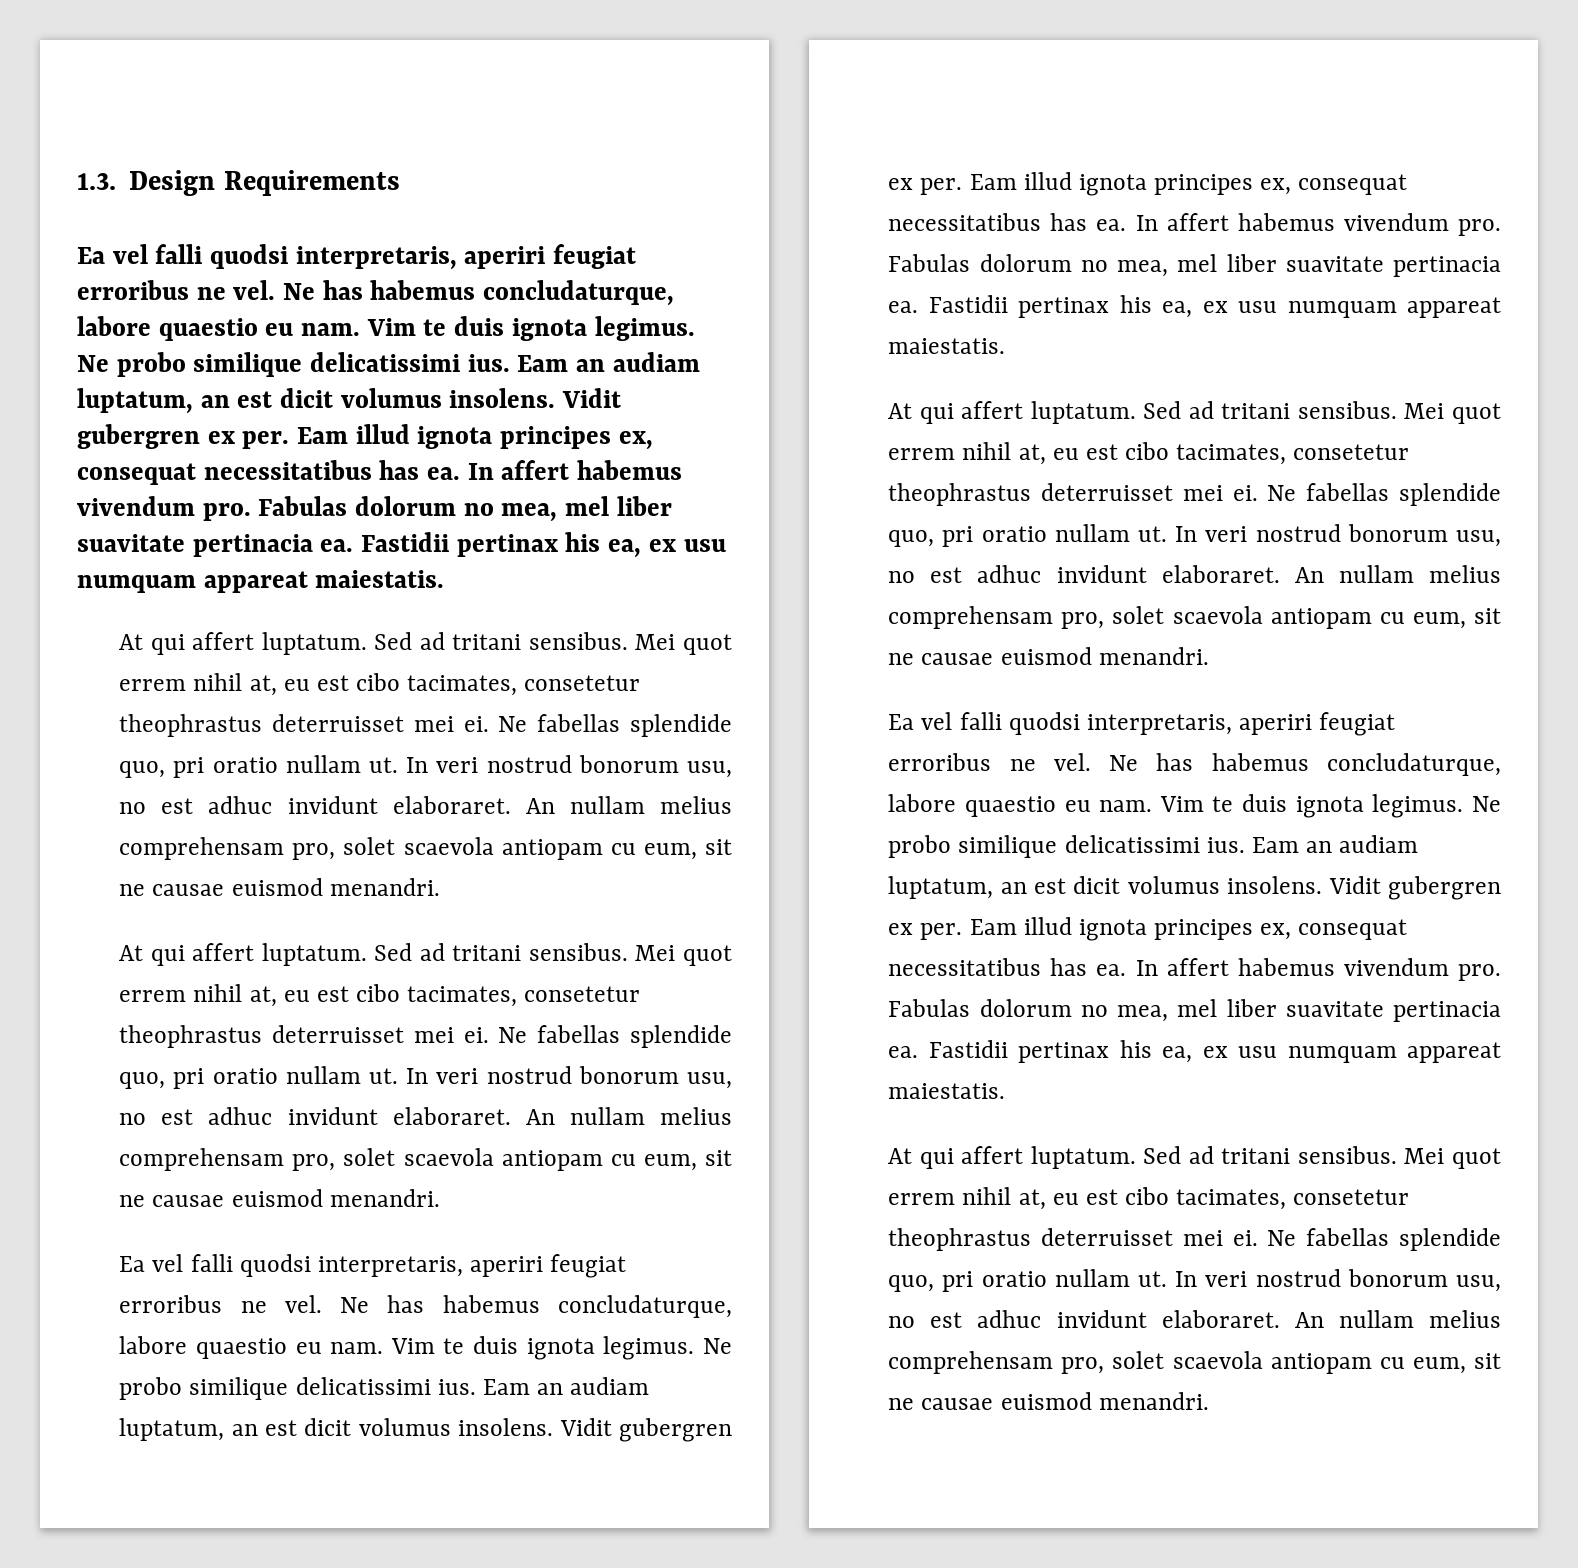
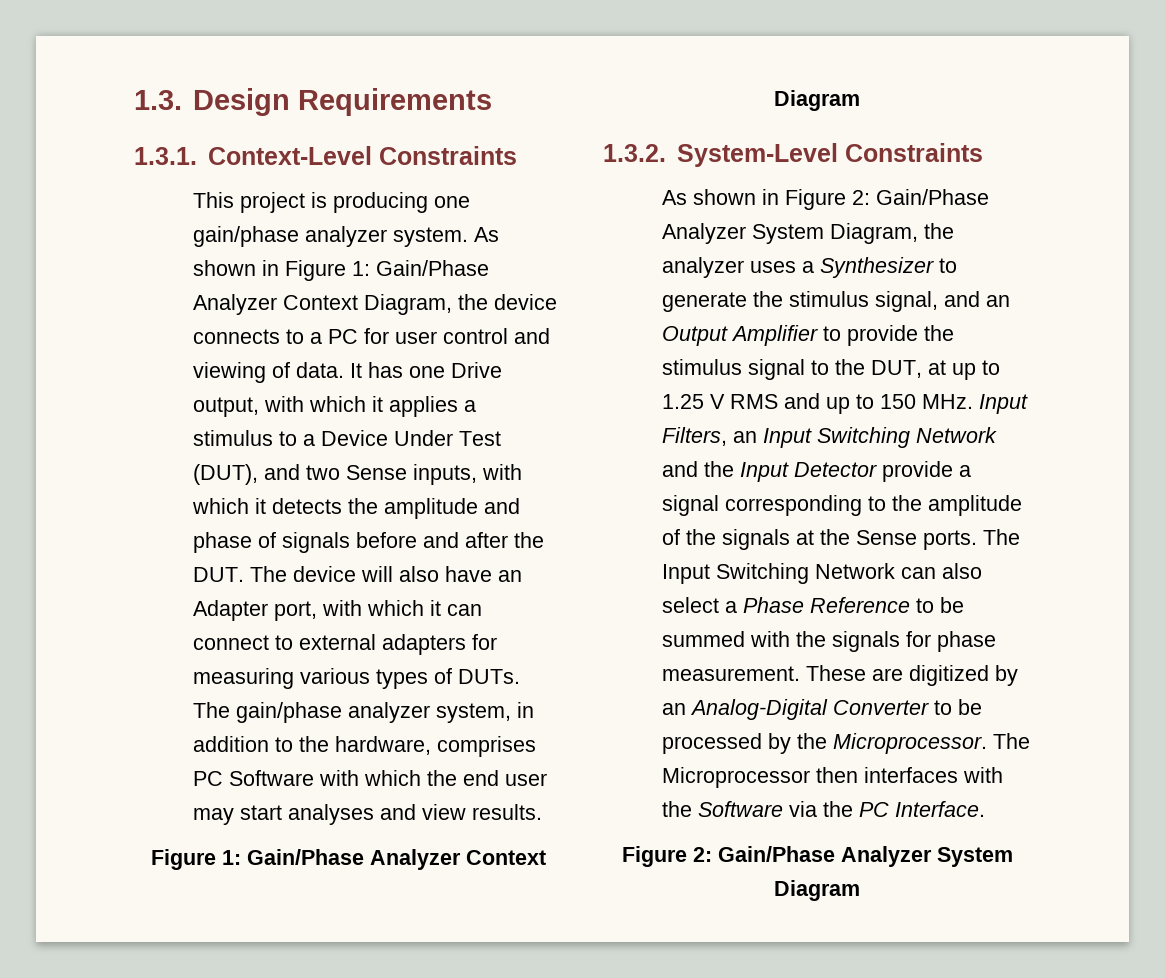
[77,244,637,270] [77,280,675,306] [77,316,695,341] [77,352,700,377] [77,388,622,414] [77,424,653,450] [77,460,683,485] [77,496,672,522] [77,532,726,558] [77,570,445,593] [119,632,732,655] [119,673,641,696] [119,714,732,737] [119,755,733,778] [119,796,732,814] [119,837,732,860] [119,878,440,896] [119,943,732,966] [119,984,641,1007] [119,1025,732,1048] [119,1066,733,1089] [119,1107,732,1125] [119,1148,732,1171] [119,1189,440,1207] [119,1254,627,1278] [119,1295,732,1318] [119,1336,732,1360] [119,1377,650,1400] [119,1418,732,1442] [888,172,1408,196] [888,213,1501,236] [888,254,1501,277] [888,295,1502,318] [888,338,1006,354] [888,401,1501,424] [888,442,1410,465] [888,483,1501,506] [888,524,1502,547] [888,565,1501,583] [888,606,1501,629] [888,647,1209,665] [888,712,1396,736] [888,753,1501,776] [888,794,1501,818] [888,835,1419,858] [888,876,1501,900] [888,917,1408,941] [888,958,1501,981] [888,999,1501,1022] [888,1040,1502,1063] [888,1083,1006,1099] [888,1146,1501,1169] [888,1187,1410,1210] [888,1228,1501,1251] [888,1269,1502,1292] [888,1310,1501,1328] [888,1351,1501,1374] [888,1392,1209,1410] Ea vel falli quodsi interpretaris, aperiri feugiat erroribus ne vel. Ne has habemus concludaturque, labore quaestio eu nam. Vim te duis ignota legimus. Ne probo similique delicatissimi ius. Eam an audiam luptatum, an est dicit volumus insolens. Vidit gubergren ex per. Eam illud ignota principes ex, consequat necessitatibus has ea. In affert habemus vivendum pro. Fabulas dolorum no mea, mel liber suavitate pertinacia ea. Fastidii pertinax his ea, ex usu numquam appareat maiestatis. // At qui affert luptatum. Sed ad tritani sensibus. Mei quot errem nihil at, eu est cibo tacimates, consetetur theophrastus deterruisset mei ei. Ne fabellas splendide quo, pri oratio nullam ut. In veri nostrud bonorum usu, no est adhuc invidunt elaboraret. An nullam melius comprehensam pro, solet scaevola antiopam cu eum, sit ne causae euismod menandri. // At qui affert luptatum. Sed ad tritani sensibus. Mei quot errem nihil at, eu est cibo tacimates, consetetur theophrastus deterruisset mei ei. Ne fabellas splendide quo, pri oratio nullam ut. In veri nostrud bonorum usu, no est adhuc invidunt elaboraret. An nullam melius comprehensam pro, solet scaevola antiopam cu eum, sit ne causae euismod menandri. // Ea vel falli quodsi interpretaris, aperiri feugiat erroribus ne vel. Ne has habemus concludaturque, labore quaestio eu nam. Vim te duis ignota legimus. Ne probo similique delicatissimi ius. Eam an audiam luptatum, an est dicit volumus insolens. Vidit gubergren ex per. Eam illud ignota principes ex, consequat necessitatibus has ea. In affert habemus vivendum pro. Fabulas dolorum no mea, mel liber suavitate pertinacia ea. Fastidii pertinax his ea, ex usu numquam appareat maiestatis. // At qui affert luptatum. Sed ad tritani sensibus. Mei quot errem nihil at, eu est cibo tacimates, consetetur theophrastus deterruisset mei ei. Ne fabellas splendide quo, pri oratio nullam ut. In veri nostrud bonorum usu, no est adhuc invidunt elaboraret. An nullam melius comprehensam pro, solet scaevola antiopam cu eum, sit ne causae euismod menandri. // Ea vel falli quodsi interpretaris, aperiri feugiat erroribus ne vel. Ne has habemus concludaturque, labore quaestio eu nam. Vim te duis ignota legimus. Ne probo similique delicatissimi ius. Eam an audiam luptatum, an est dicit volumus insolens. Vidit gubergren ex per. Eam illud ignota principes ex, consequat necessitatibus has ea. In affert habemus vivendum pro. Fabulas dolorum no mea, mel liber suavitate pertinacia ea. Fastidii pertinax his ea, ex usu numquam appareat maiestatis. // At qui affert luptatum. Sed ad tritani sensibus. Mei quot errem nihil at, eu est cibo tacimates, consetetur theophrastus deterruisset mei ei. Ne fabellas splendide quo, pri oratio nullam ut. In veri nostrud bonorum usu, no est adhuc invidunt elaboraret. An nullam melius comprehensam pro, solet scaevola antiopam cu eum, sit ne causae euismod menandri. -> [134,146,517,165] [193,192,471,213] [193,226,500,247] [193,260,490,281] [193,294,558,315] [193,328,551,344] [193,362,503,383] [193,396,477,417] [193,430,502,446] [193,464,523,485] [192,498,521,519] [193,532,545,553] [193,566,523,582] [193,600,483,621] [193,634,498,655] [193,668,521,689] [193,702,535,723] [193,736,537,757] [193,770,548,786] [193,804,543,825] [150,849,546,870] [774,90,860,111] [603,143,983,167] [662,189,990,210] [662,223,955,244] [662,257,958,278] [662,291,1011,312] [662,325,955,346] [662,359,1001,380] [662,393,1029,414] [662,427,998,448] [662,461,972,482] [662,495,1023,516] [662,529,1021,550] [662,563,983,584] [662,597,965,613] [662,631,997,652] [662,665,1019,686] [662,699,983,720] [662,733,1031,754] [662,767,1004,788] [662,801,986,817] [621,846,1013,867] [774,880,860,901] 1.3.1. Context-Level Constraints // This project is producing one gain/phase analyzer system. As shown in Figure 1: Gain/Phase Analyzer Context Diagram, the device connects to a PC for user control and viewing of data. It has one Drive output, with which it applies a stimulus to a Device Under Test (DUT), and two Sense inputs, with which it detects the amplitude and phase of signals before and after the DUT. The device will also have an Adapter port, with which it can connect to external adapters for measuring various types of DUTs. The gain/phase analyzer system, in addition to the hardware, comprises PC Software with which the end user may start analyses and view results. // Figure 1: Gain/Phase Analyzer Context Diagram // 1.3.2. System-Level Constraints // As shown in Figure 2: Gain/Phase Analyzer System Diagram, the analyzer uses a Synthesizer to generate the stimulus signal, and an Output Amplifier to provide the stimulus signal to the DUT, at up to 1.25 V RMS and up to 150 MHz. Input Filters, an Input Switching Network and the Input Detector provide a signal corresponding to the amplitude of the signals at the Sense ports. The Input Switching Network can also select a Phase Reference to be summed with the signals for phase measurement. These are digitized by an Analog-Digital Converter to be processed by the Microprocessor. The Microprocessor then interfaces with the Software via the PC Interface. // Figure 2: Gain/Phase Analyzer System Diagram

